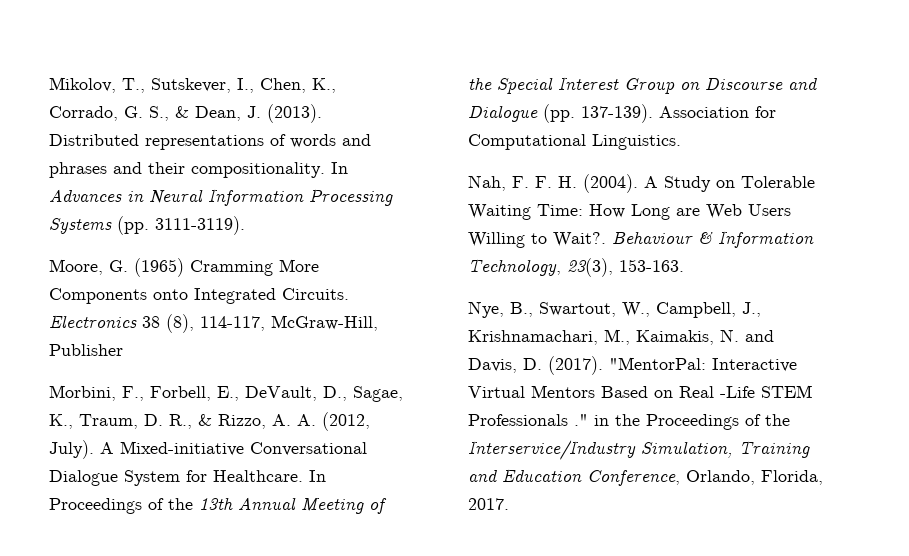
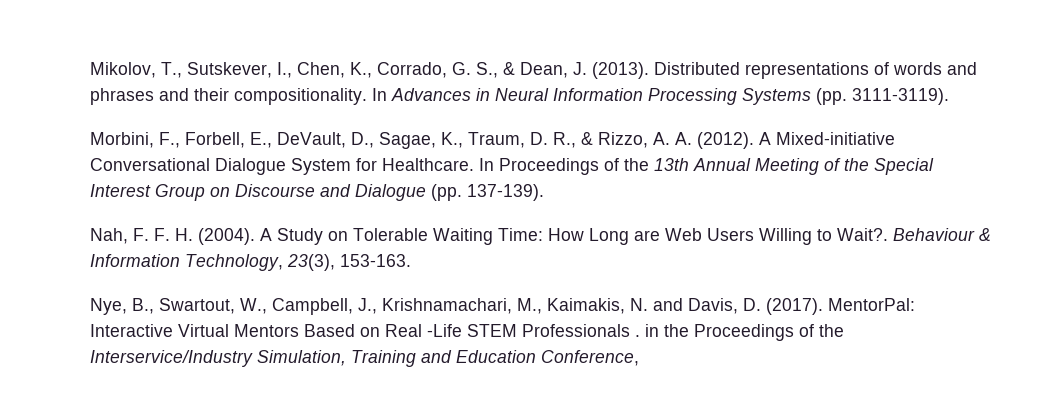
[48,258,319,277] [48,288,349,304] [48,314,378,333] [48,344,123,356] // Moore, G. (1965) Cramming More Components onto Integrated Circuits. Electronics 38 (8), 114-117, McGraw-Hill, Publisher -> (949, 96) none
[321,412,370,431] [48,440,94,459] (2012, July). -> [696,132,754,149] (2012).
[658,106,776,118] [467,134,681,150] Association for Computational Linguistics. -> (544, 192) none
[608,357,706,370] "MentorPal: -> [827,298,915,311] MentorPal:
[573,414,588,426] ." -> [634,335,640,337] .
[685,470,823,485] [467,498,509,510] Orlando, Florida, 2017. -> (639, 358) none

